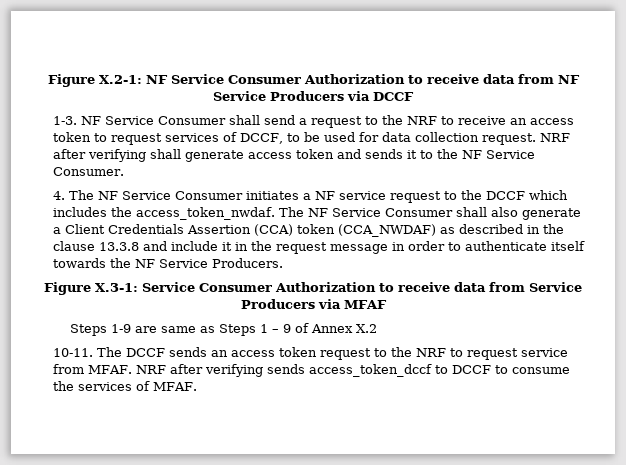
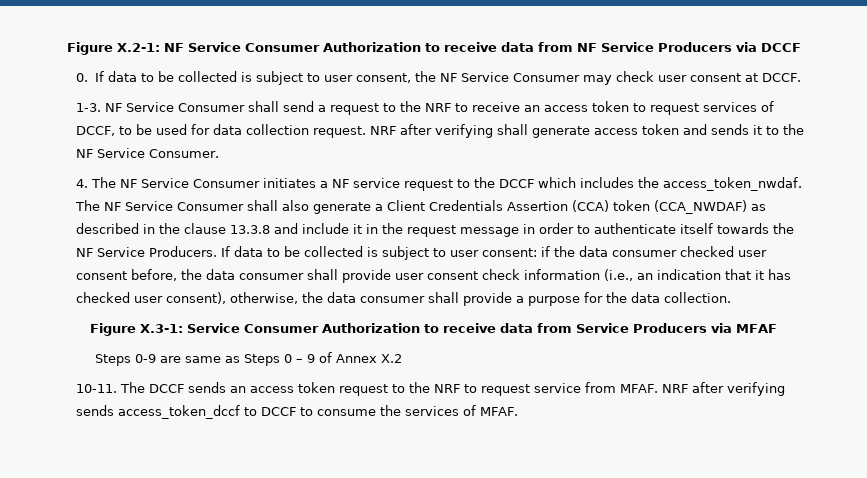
(414, 96) none -> [76,71,801,85] // 0. If data to be collected is subject to user consent, the NF Service Consumer may check user consent at DCCF.
(284, 263) none -> [221,246,768,260] [76,269,792,283] [76,292,732,306] If data to be collected is subject to user consent: if the data consumer checked user consent before, the data consumer shall provide user consent check information (i.e., an indication that it has checked user consent), otherwise, the data consumer shall provide a purpose for the data collection.
[111,324,132,333] 1-9 -> [134,354,156,363] 0-9
[260,324,269,333] 1 -> [283,354,292,363] 0

